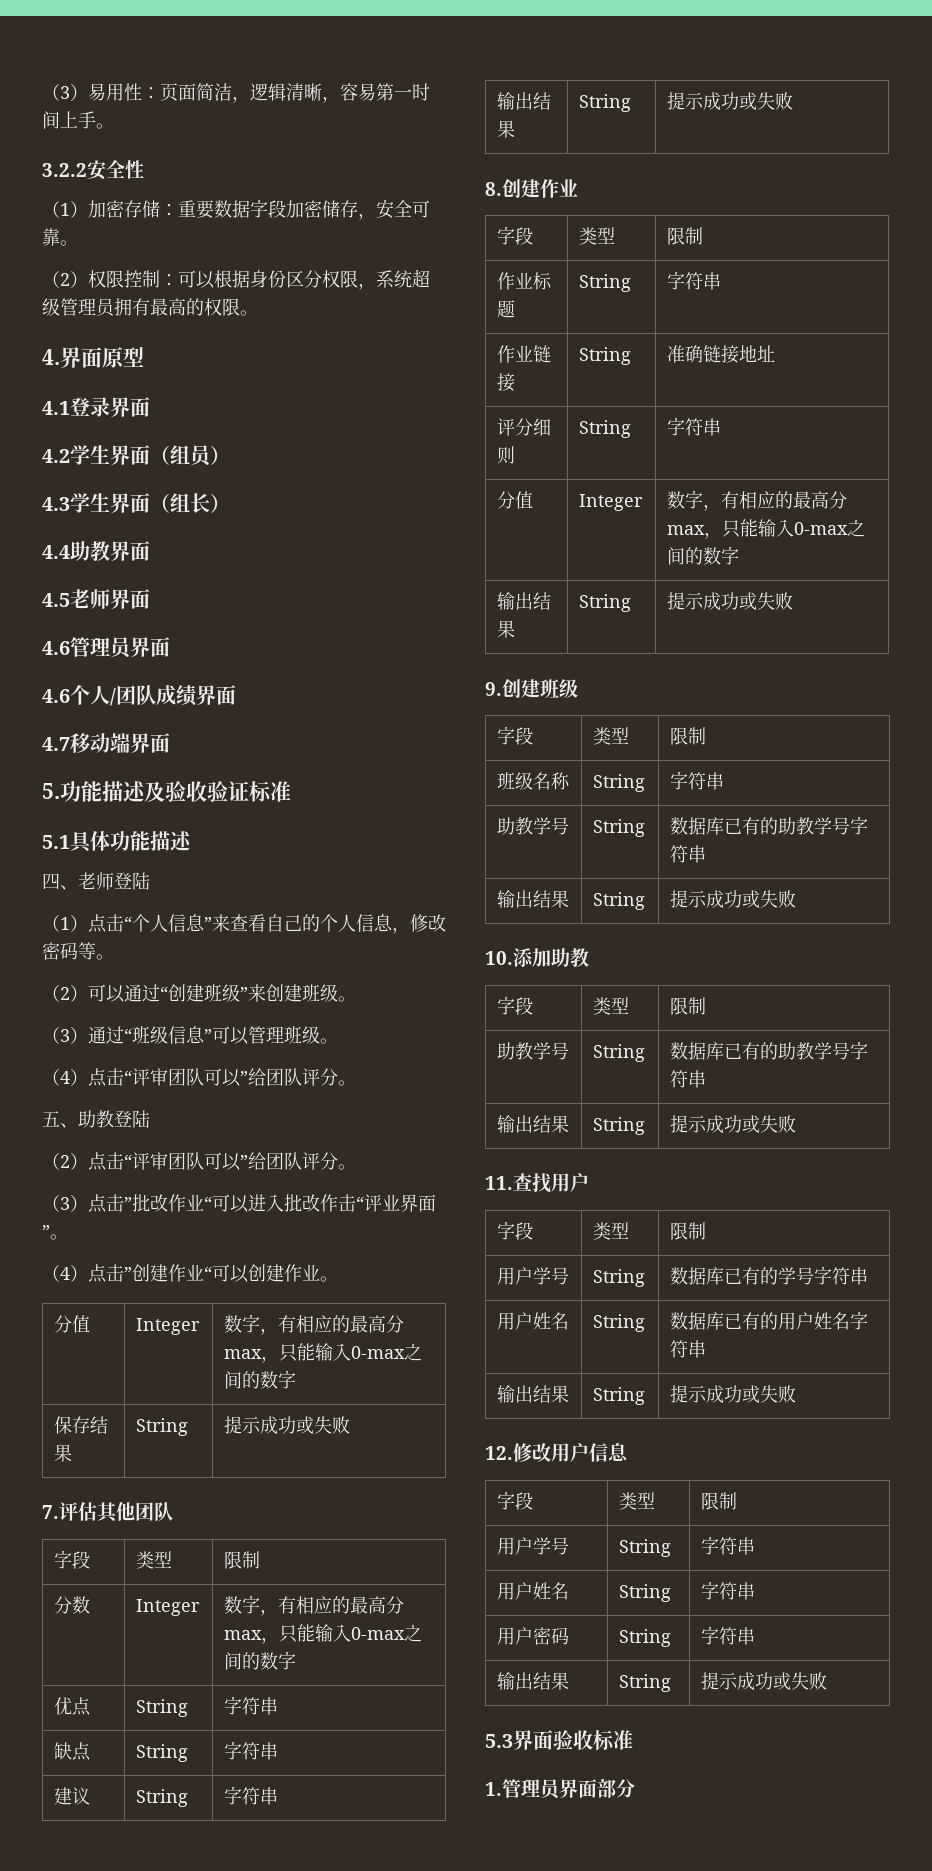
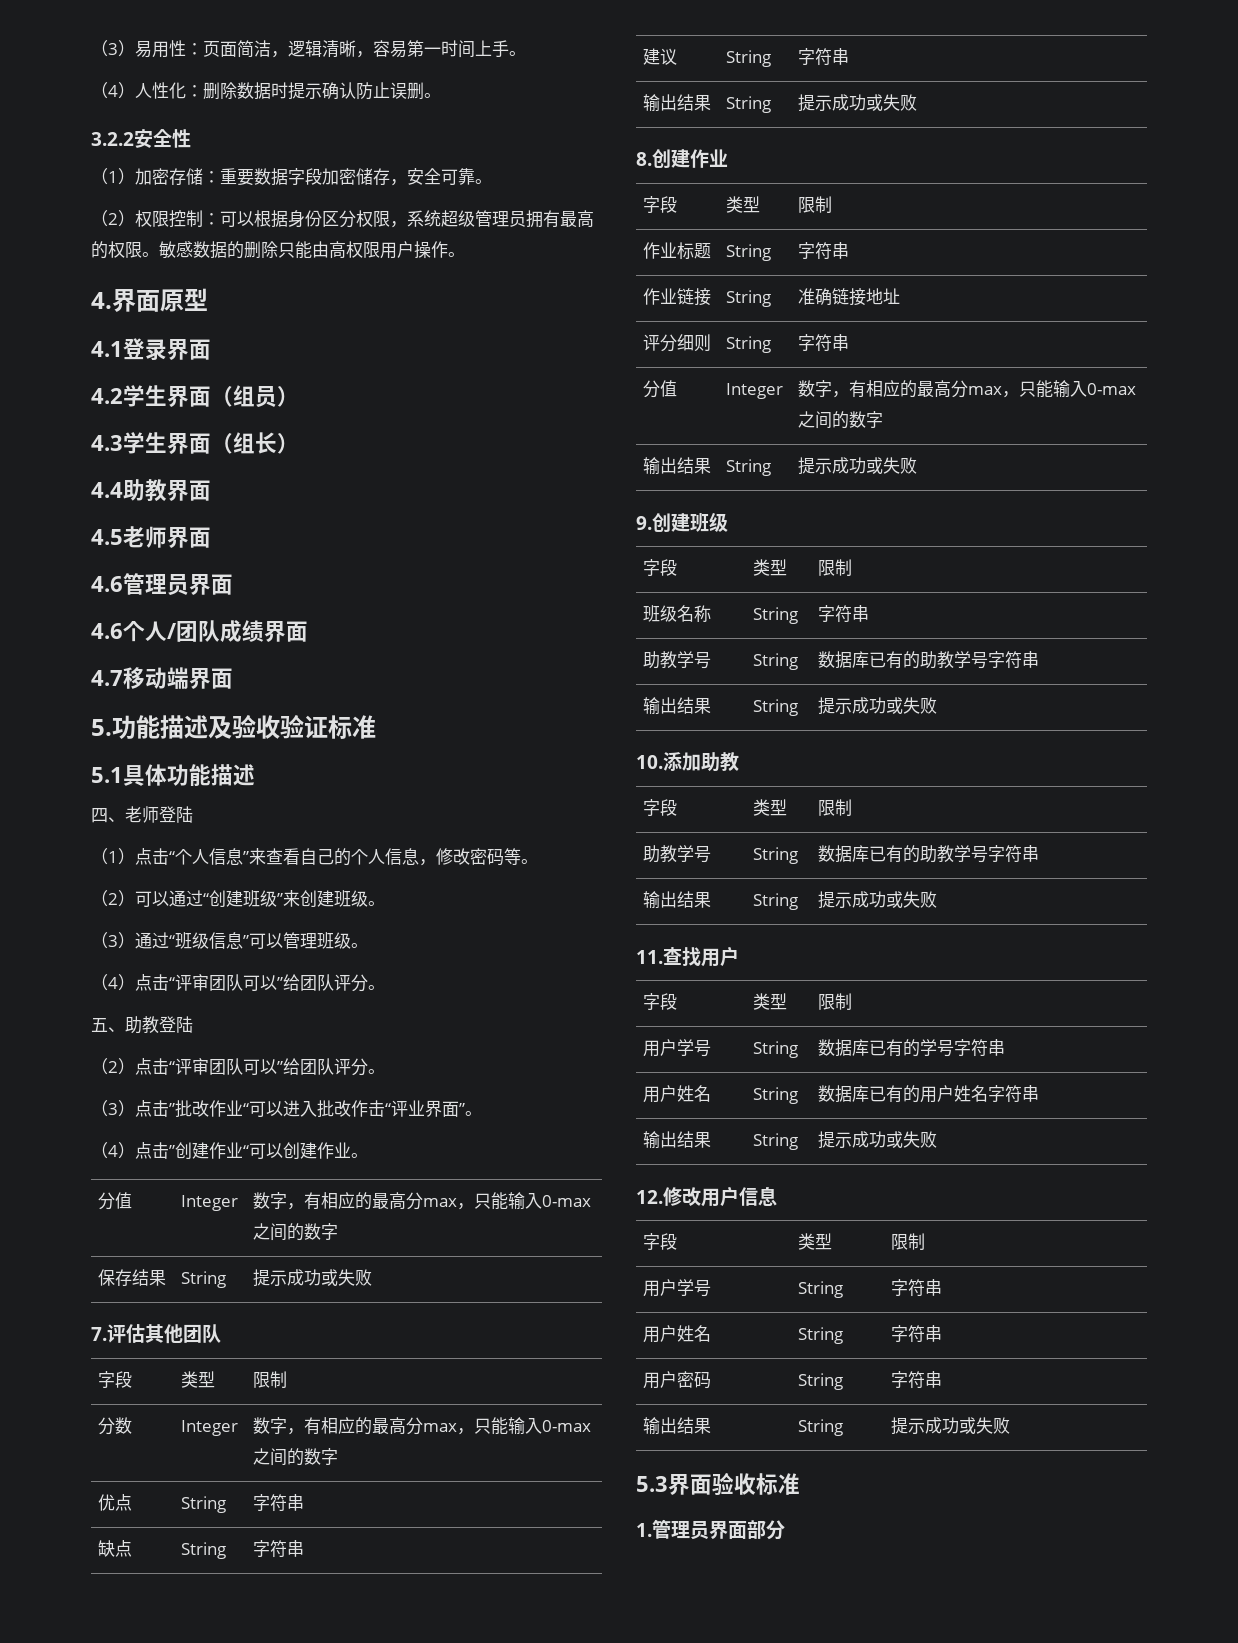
(114, 126) none -> [91,82,441,100] // （4）人性化：删除数据时提示确认防止误删。
(258, 313) none -> [159,241,465,259] 敏感数据的删除只能由高权限用户操作。

